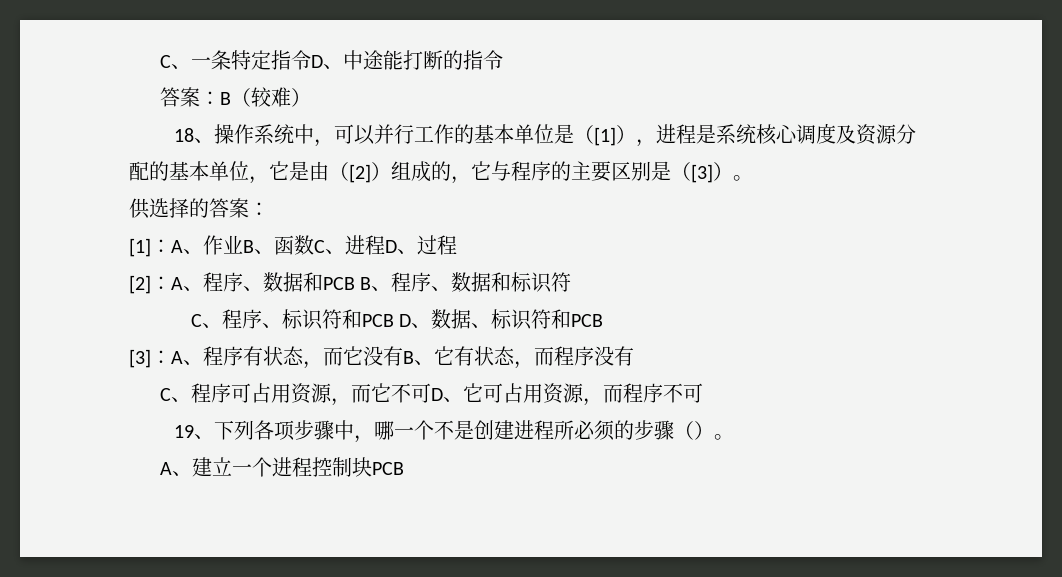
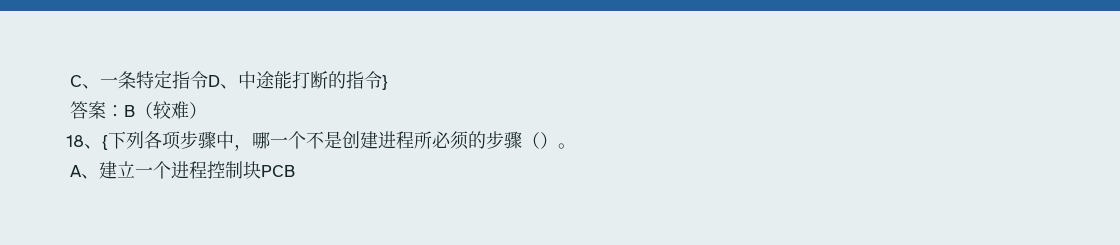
(503, 60) none -> [381,75,388,90] }
[214,123,917,147] [129,161,753,184] [129,198,269,219] [129,235,457,257] [129,272,572,294] [190,309,604,330] [129,346,634,369] [159,383,703,406] [174,425,215,439] 操作系统中，可以并行工作的基本单位是（[1]），进程是系统核心调度及资源分配的基本单位，它是由（[2]）组成的，它与程序的主要区别是（[3]）。 // 供选择的答案： // [1]：A、作业B、函数C、进程D、过程 // [2]：A、程序、数据和PCB B、程序、数据和标识符 // C、程序、标识符和PCB D、数据、标识符和PCB // [3]：A、程序有状态，而它没有B、它有状态，而程序没有 // C、程序可占用资源，而它不可D、它可占用资源，而程序不可 // 19、 -> [101,135,108,150] {

